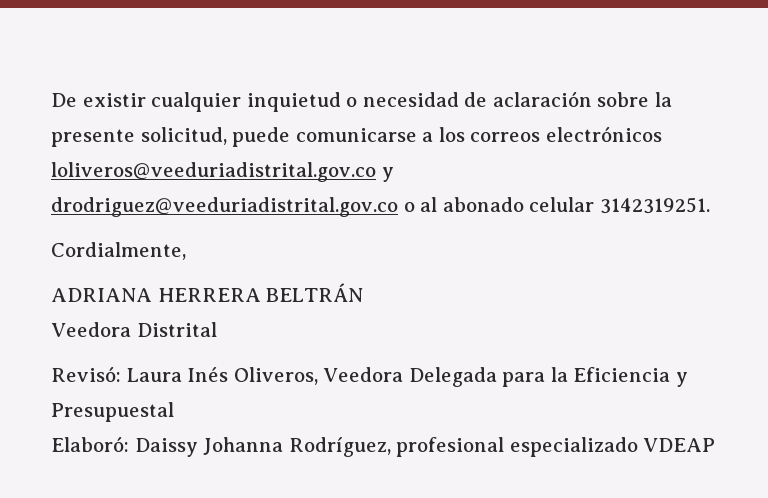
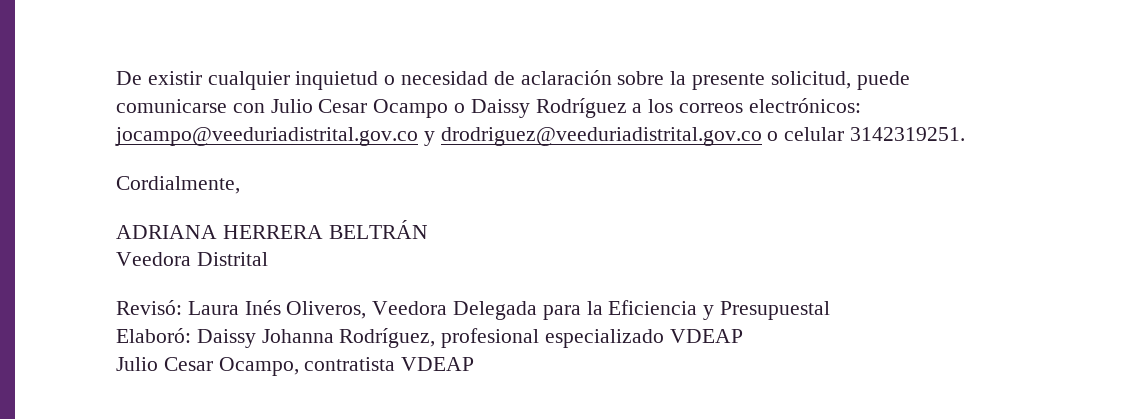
(417, 135) none -> [232,98,627,118] con Julio Cesar Ocampo o Daissy Rodríguez
[545,126,662,142] [51,162,376,182] electrónicos loliveros@veeduriadistrital.gov.co -> [748,98,861,113] [115,127,418,146] electrónicos: jocampo@veeduriadistrital.gov.co
[420,197,524,212] al abonado -> (779, 136) none
(716, 445) none -> [116,357,475,376] // Julio Cesar Ocampo, contratista VDEAP

